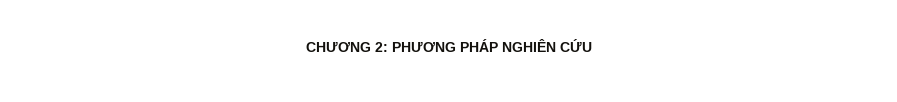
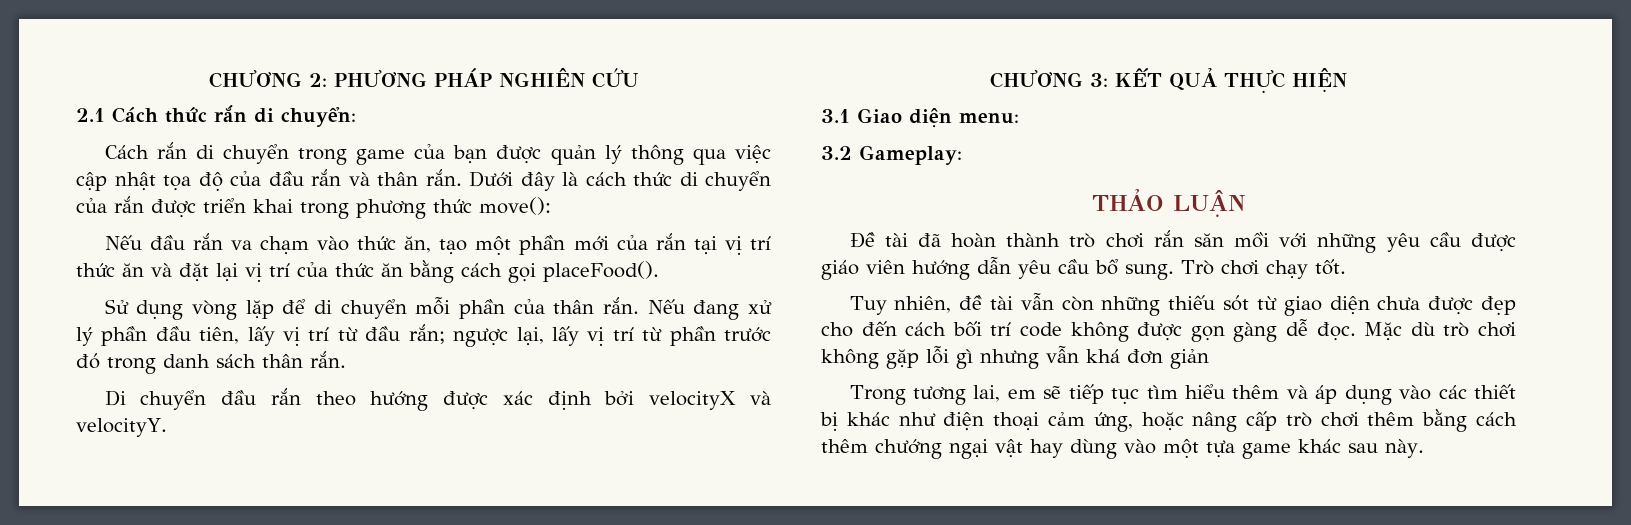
(592, 45) none -> [76,105,356,127] [104,142,771,165] [76,169,771,191] [76,196,551,219] [104,233,772,255] [76,260,659,283] [104,297,773,320] [76,324,771,347] [76,351,346,374] [104,388,772,411] [76,418,167,437] [990,68,1347,93] [821,108,1019,128] [821,145,962,165] [1092,189,1245,217] [849,230,1517,253] [821,256,1346,280] [849,292,1516,316] [821,319,1517,342] [821,345,1209,369] [849,384,1516,405] [820,409,1517,432] [821,439,1424,459] // 2.1 Cách thức rắn di chuyển: // Cách rắn di chuyển trong game của bạn được quản lý thông qua việc cập nhật tọa độ của đầu rắn và thân rắn. Dưới đây là cách thức di chuyển của rắn được triển khai trong phương thức move(): // Nếu đầu rắn va chạm vào thức ăn, tạo một phần mới của rắn tại vị trí thức ăn và đặt lại vị trí của thức ăn bằng cách gọi placeFood(). // Sử dụng vòng lặp để di chuyển mỗi phần của thân rắn. Nếu đang xử lý phần đầu tiên, lấy vị trí từ đầu rắn; ngược lại, lấy vị trí từ phần trước đó trong danh sách thân rắn. // Di chuyển đầu rắn theo hướng được xác định bởi velocityX và velocityY. // CHƯƠNG 3: KẾT QUẢ THỰC HIỆN // 3.1 Giao diện menu: // 3.2 Gameplay: // THẢO LUẬN // Đề tài đã hoàn thành trò chơi rắn săn mồi với những yêu cầu được giáo viên hướng dẫn yêu cầu bổ sung. Trò chơi chạy tốt. // Tuy nhiên, đề tài vẫn còn những thiếu sót từ giao diện chưa được đẹp cho đến cách bối trí code không được gọn gàng dễ đọc. Mặc dù trò chơi không gặp lỗi gì nhưng vẫn khá đơn giản // Trong tương lai, em sẽ tiếp tục tìm hiểu thêm và áp dụng vào các thiết bị khác như điện thoại cảm ứng, hoặc nâng cấp trò chơi thêm bằng cách thêm chướng ngại vật hay dùng vào một tựa game khác sau này.

